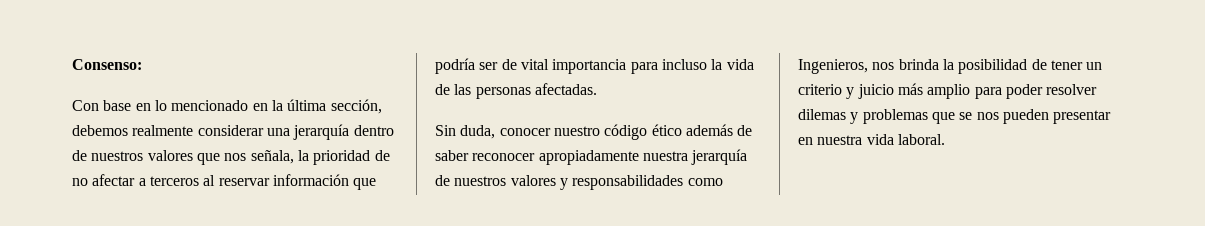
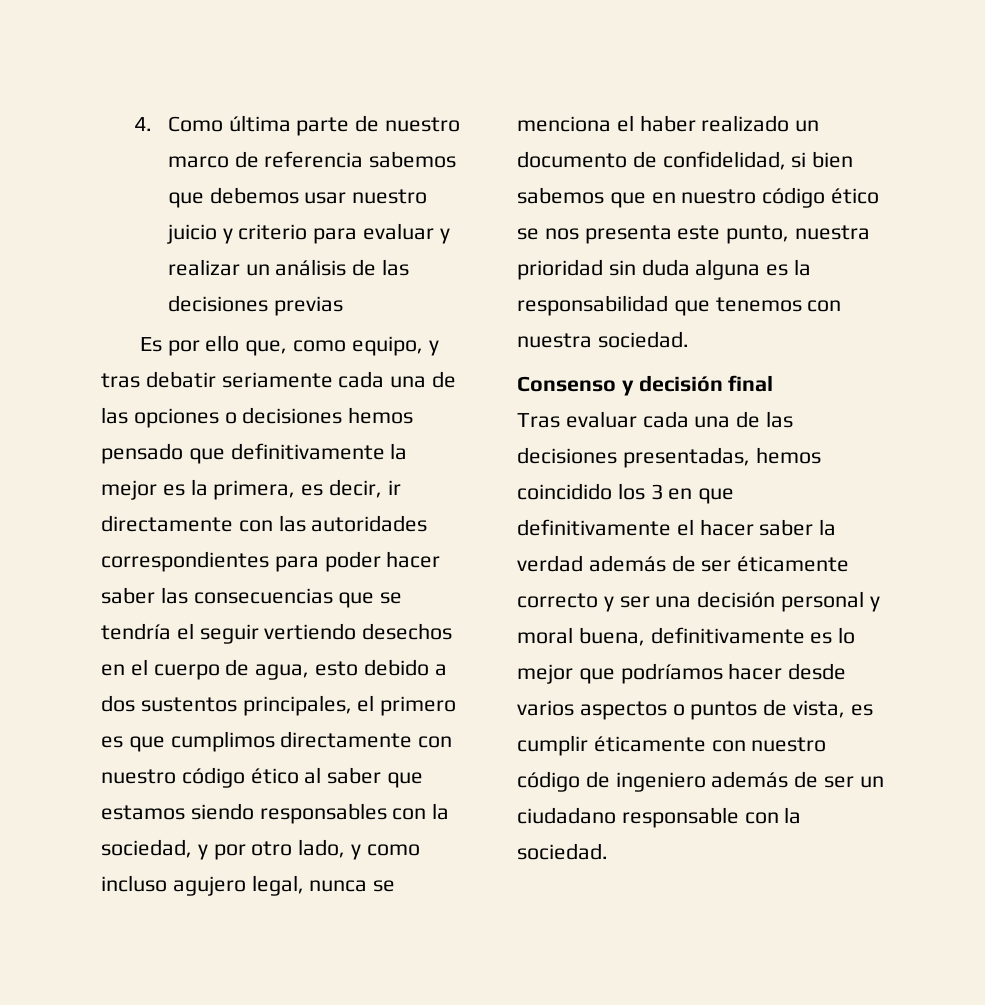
[72,59,142,70] [72,99,382,114] [72,124,394,140] [72,150,390,165] [72,174,377,190] [435,58,754,74] [435,83,597,99] [435,124,753,140] [435,149,748,165] [435,175,723,190] [798,59,1103,74] [798,83,1098,99] [798,109,1112,124] [798,134,945,145] Consenso: // Con base en lo mencionado en la última sección, debemos realmente considerar una jerarquía dentro de nuestros valores que nos señala, la prioridad de no afectar a terceros al reservar información que podría ser de vital importancia para incluso la vida de las personas afectadas. // Sin duda, conocer nuestro código ético además de saber reconocer apropiadamente nuestra jerarquía de nuestros valores y responsabilidades como Ingenieros, nos brinda la posibilidad de tener un criterio y juicio más amplio para poder resolver dilemas y problemas que se nos pueden presentar en nuestra vida laboral. -> [134,115,460,136] [167,151,457,168] [167,187,428,208] [166,223,450,244] [167,259,409,276] [167,295,343,316] [139,335,439,356] [101,371,457,388] [101,407,414,428] [101,443,408,464] [101,479,401,500] [101,515,428,532] [101,551,441,572] [101,587,403,608] [101,623,453,644] [101,659,447,680] [101,695,457,716] [101,731,453,752] [101,767,424,788] [101,803,450,824] [101,839,420,860] [101,875,396,896] [517,115,820,132] [517,151,854,170] [517,187,880,208] [517,225,871,244] [517,259,812,280] [517,295,842,316] [517,331,689,348] [517,375,774,396] [517,411,794,428] [517,447,821,468] [517,483,735,504] [517,519,837,536] [517,555,850,572] [517,591,880,612] [517,627,856,646] [517,663,847,684] [517,699,873,720] [517,735,827,756] [517,771,884,792] [517,807,802,828] [517,843,608,860] 4. Como última parte de nuestro marco de referencia sabemos que debemos usar nuestro juicio y criterio para evaluar y realizar un análisis de las decisiones previas // Es por ello que, como equipo, y tras debatir seriamente cada una de las opciones o decisiones hemos pensado que definitivamente la mejor es la primera, es decir, ir directamente con las autoridades correspondientes para poder hacer saber las consecuencias que se tendría el seguir vertiendo desechos en el cuerpo de agua, esto debido a dos sustentos principales, el primero es que cumplimos directamente con nuestro código ético al saber que estamos siendo responsables con la sociedad, y por otro lado, y como incluso agujero legal, nunca se menciona el haber realizado un documento de confidelidad, si bien sabemos que en nuestro código ético se nos presenta este punto, nuestra prioridad sin duda alguna es la responsabilidad que tenemos con nuestra sociedad. // Consenso y decisión final // Tras evaluar cada una de las decisiones presentadas, hemos coincidido los 3 en que definitivamente el hacer saber la verdad además de ser éticamente correcto y ser una decisión personal y moral buena, definitivamente es lo mejor que podríamos hacer desde varios aspectos o puntos de vista, es cumplir éticamente con nuestro código de ingeniero además de ser un ciudadano responsable con la sociedad.

